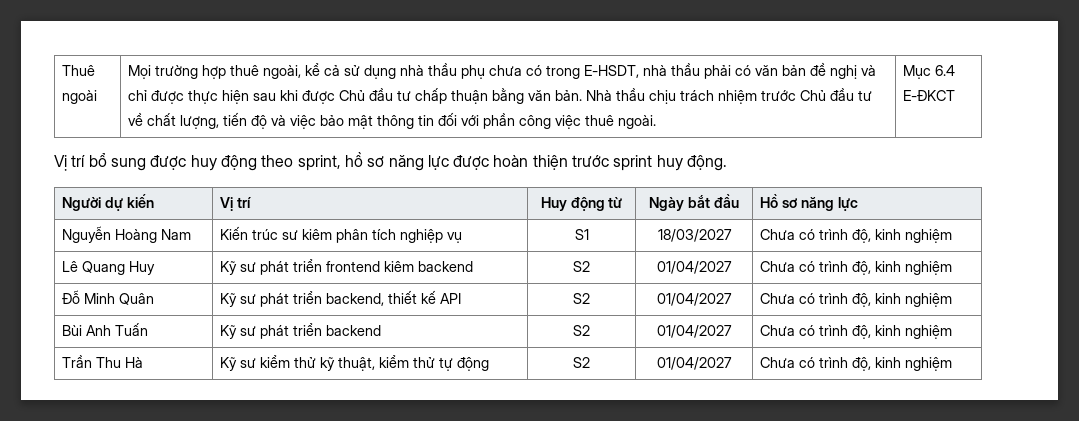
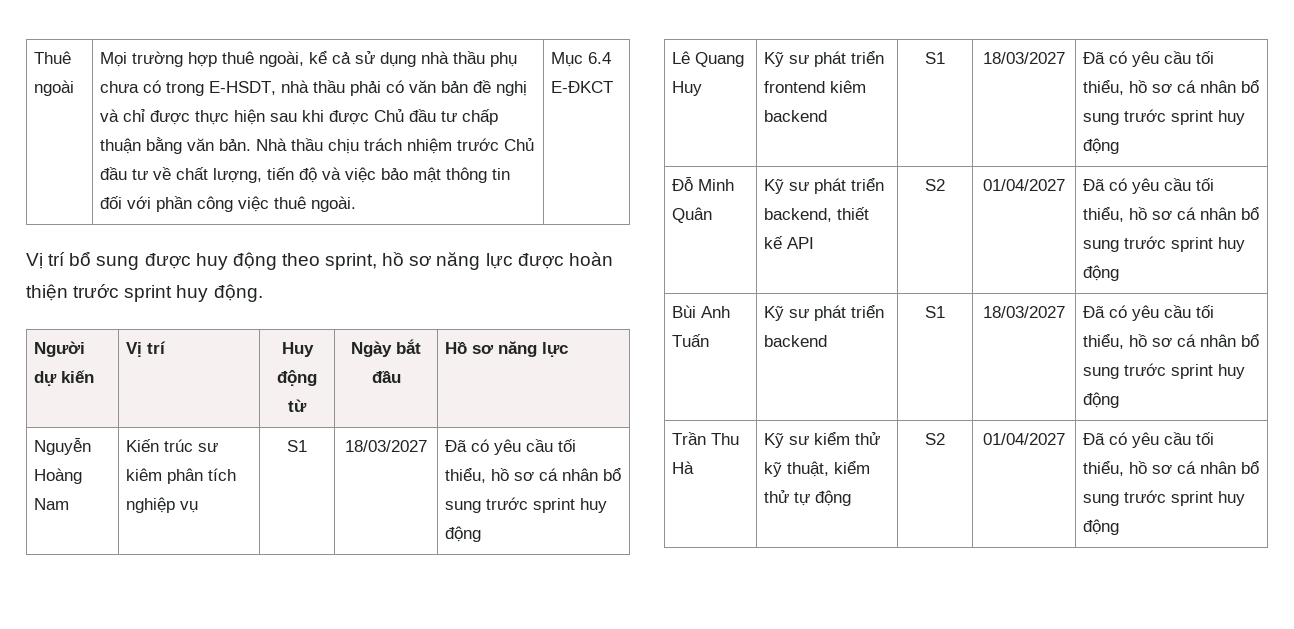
[759,229,952,243] Chưa có trình độ, kinh nghiệm -> [445,439,577,455] [445,468,622,483] [445,497,608,513] [445,526,482,542] Đã có yêu cầu tối thiểu, hồ sơ cá nhân bổ sung trước sprint huy động
[573,261,590,272] [657,261,732,274] [759,261,952,275] S2 | 01/04/2027 | Chưa có trình độ, kinh nghiệm -> [925,52,945,64] [983,52,1065,64] [1083,51,1215,67] [1083,80,1260,95] [1083,109,1246,125] [1083,138,1120,154] S1 | 18/03/2027 | Đã có yêu cầu tối thiểu, hồ sơ cá nhân bổ sung trước sprint huy động
[759,293,952,307] Chưa có trình độ, kinh nghiệm -> [1083,178,1215,194] [1083,207,1260,222] [1083,236,1246,252] [1083,265,1120,281] Đã có yêu cầu tối thiểu, hồ sơ cá nhân bổ sung trước sprint huy động
[573,325,590,336] [657,325,732,338] [759,325,952,339] S2 | 01/04/2027 | Chưa có trình độ, kinh nghiệm -> [925,306,945,318] [983,306,1065,318] [1083,305,1215,321] [1083,334,1260,349] [1083,363,1246,379] [1083,392,1120,408] S1 | 18/03/2027 | Đã có yêu cầu tối thiểu, hồ sơ cá nhân bổ sung trước sprint huy động
[759,357,952,371] Chưa có trình độ, kinh nghiệm -> [1083,432,1215,448] [1083,461,1260,476] [1083,490,1246,506] [1083,519,1120,535] Đã có yêu cầu tối thiểu, hồ sơ cá nhân bổ sung trước sprint huy động

